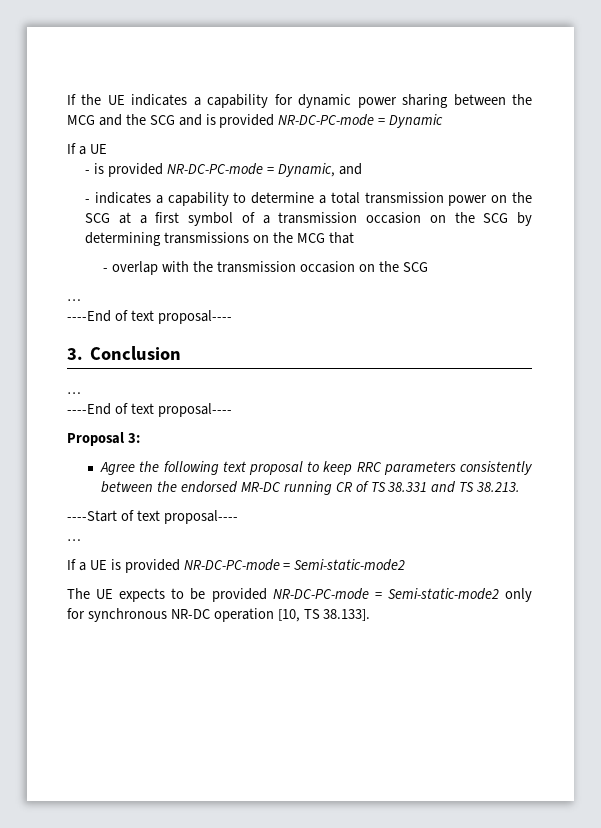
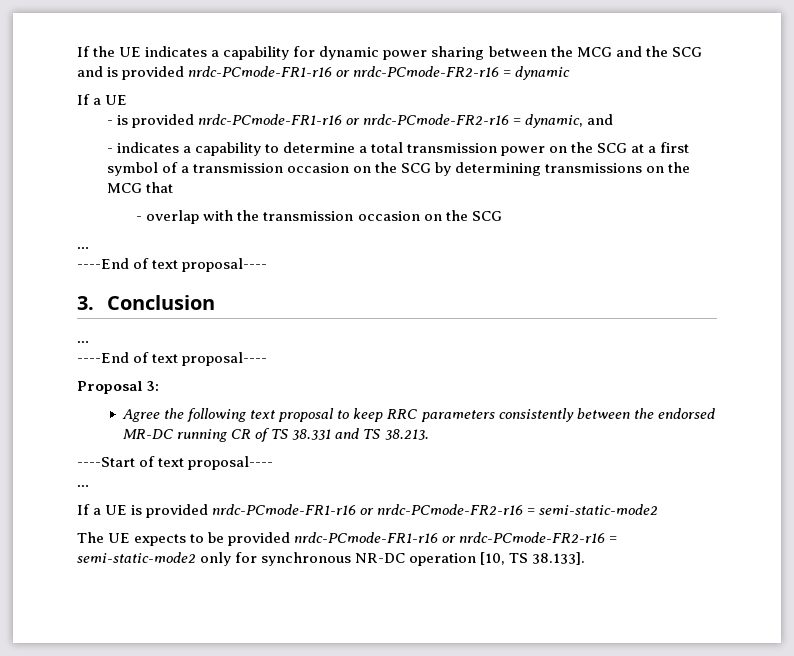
[278,114,444,128] NR-DC-PC-mode = Dynamic -> [188,66,571,80] nrdc-PCmode-FR1-r16 or nrdc-PCmode-FR2-r16 = dynamic
[166,163,335,177] NR-DC-PC-mode = Dynamic, -> [197,114,583,128] nrdc-PCmode-FR1-r16 or nrdc-PCmode-FR2-r16 = dynamic,
[183,559,406,571] NR-DC-PC-mode = Semi-static-mode2 -> [212,504,659,515] nrdc-PCmode-FR1-r16 or nrdc-PCmode-FR2-r16 = semi-static-mode2
[272,588,499,600] NR-DC-PC-mode = Semi-static-mode2 -> [294,532,618,543] [77,552,196,563] nrdc-PCmode-FR1-r16 or nrdc-PCmode-FR2-r16 = semi-static-mode2

